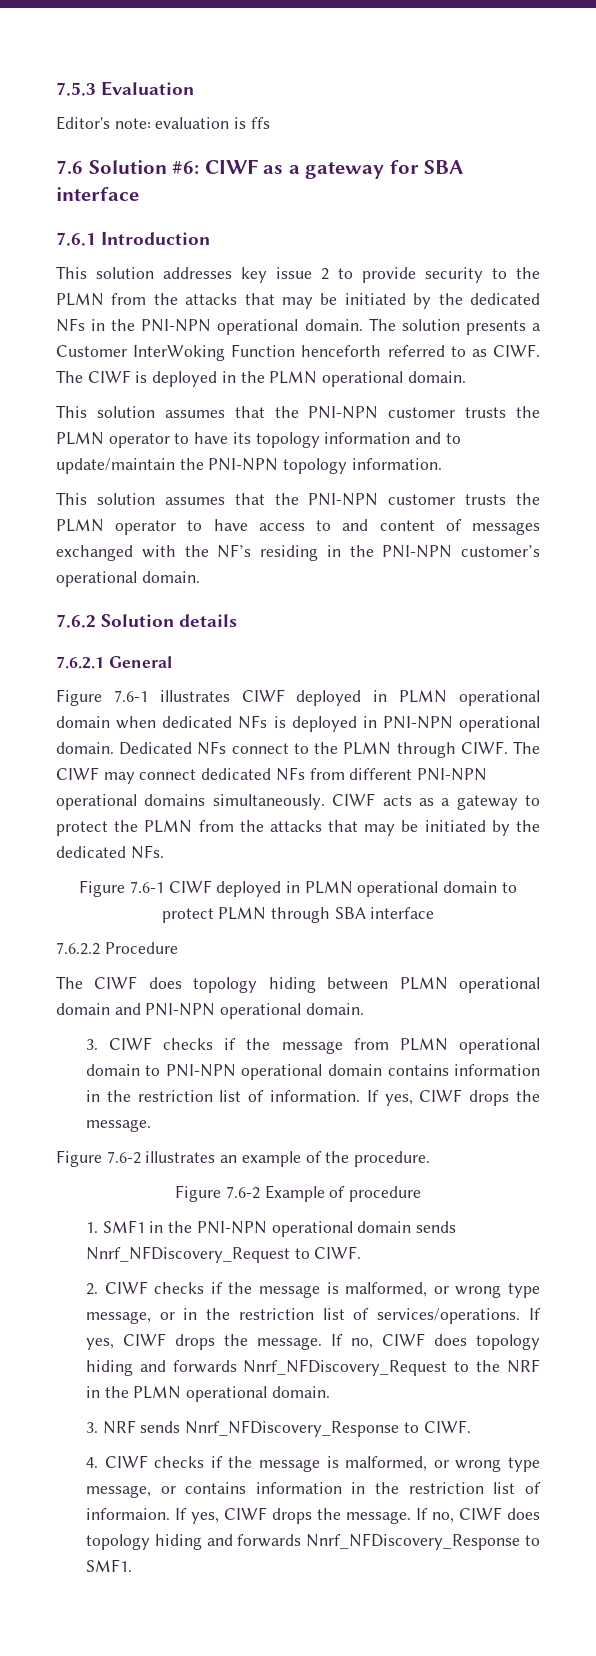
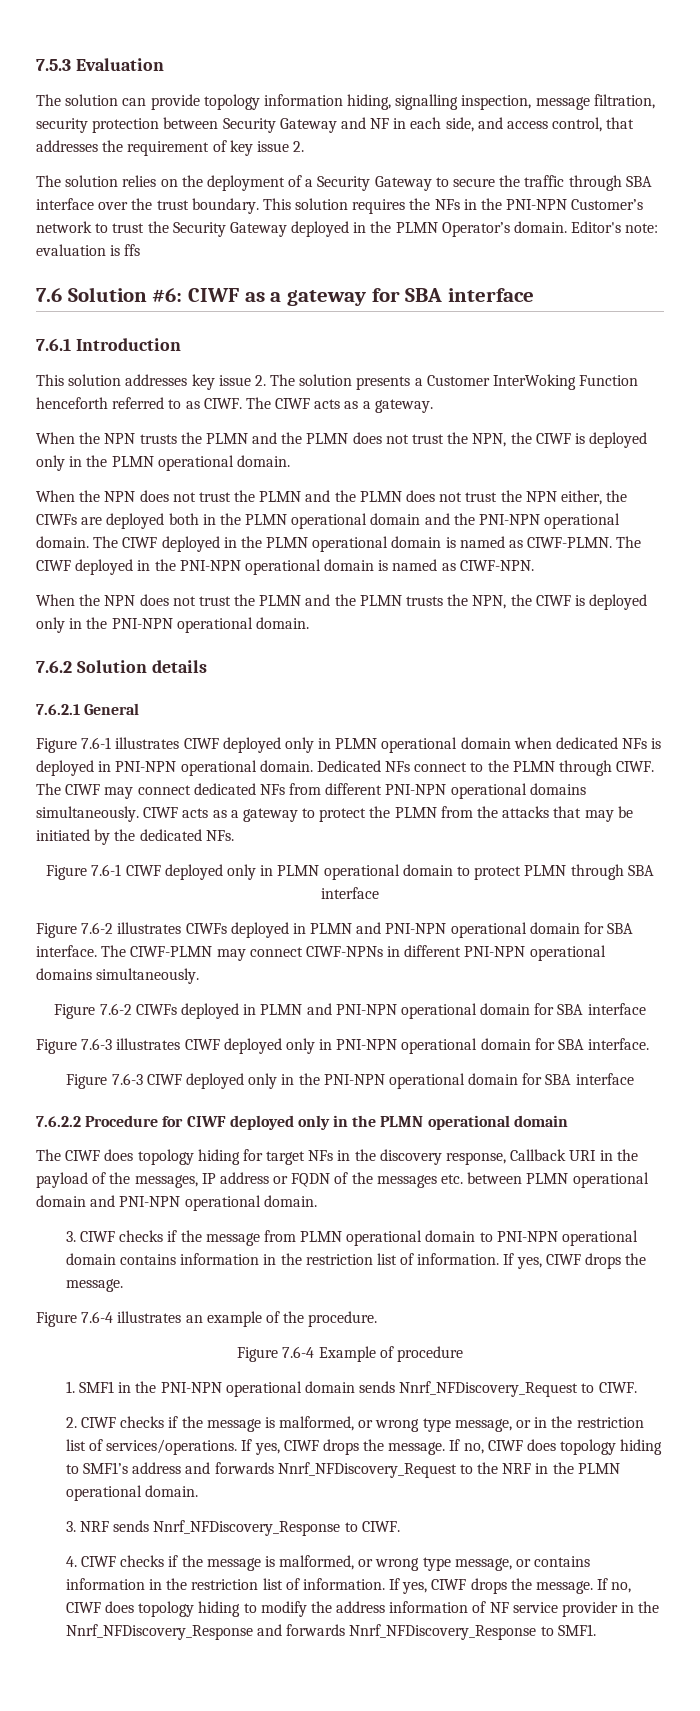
(195, 88) none -> [36,94,655,110] [36,117,635,133] [36,140,305,156] [36,175,652,191] [36,198,644,214] [36,221,568,237] The solution can provide topology information hiding, signalling inspection, message filtration, security protection between Security Gateway and NF in each side, and access control, that addresses the requirement of key issue 2. // The solution relies on the deployment of a Security Gateway to secure the traffic through SBA interface over the trust boundary. This solution requires the NFs in the PNI-NPN Customer’s network to trust the Security Gateway deployed in the PLMN Operator’s domain.
[321,267,540,283] [56,293,540,309] [56,318,363,335] 2 to provide security to the PLMN from the attacks that may be initiated by the dedicated NFs in the PNI-NPN operational domain. -> [254,375,266,386] 2.
[135,371,466,387] [56,405,540,419] [56,432,461,448] [56,458,442,474] [56,492,540,506] [56,519,540,535] [56,544,540,561] is deployed in the PLMN operational domain. // This solution assumes that the PNI-NPN customer trusts the PLMN operator to have its topology information and to update/maintain the PNI-NPN topology information. // This solution assumes that the PNI-NPN customer trusts the PLMN operator to have access to and content of messages exchanged with the NF’s residing in the PNI-NPN customer’s -> [314,399,433,413] [36,432,648,448] [36,455,290,471] [36,490,628,505] [36,513,621,529] [36,536,642,552] [36,559,534,575] [36,594,648,610] [36,617,173,633] acts as a gateway. // When the NPN trusts the PLMN and the PLMN does not trust the NPN, the CIWF is deployed only in the PLMN operational domain. // When the NPN does not trust the PLMN and the PLMN does not trust the NPN either, the CIWFs are deployed both in the PLMN operational domain and the PNI-NPN operational domain. The CIWF deployed in the PLMN operational domain is named as CIWF-PLMN. The CIWF deployed in the PNI-NPN operational domain is named as CIWF-NPN. // When the NPN does not trust the PLMN and the PLMN trusts the NPN, the CIWF is deployed only in the PNI-NPN
(362, 698) none -> [284,737,314,753] only
(282, 889) none -> [227,864,257,880] only
[56,942,178,955] 7.6.2.2 Procedure -> [36,922,634,938] [36,945,606,961] [36,968,200,984] [54,1003,646,1019] [36,1038,650,1054] [66,1073,634,1089] [36,1115,568,1130] Figure 7.6-2 illustrates CIWFs deployed in PLMN and PNI-NPN operational domain for SBA interface. The CIWF-PLMN may connect CIWF-NPNs in different PNI-NPN operational domains simultaneously. // Figure 7.6-2 CIWFs deployed in PLMN and PNI-NPN operational domain for SBA interface // Figure 7.6-3 illustrates CIWF deployed only in PNI-NPN operational domain for SBA interface. // Figure 7.6-3 CIWF deployed only in the PNI-NPN operational domain for SBA interface // 7.6.2.2 Procedure for CIWF deployed only in the PLMN operational domain
(316, 985) none -> [242,1149,638,1165] [36,1172,464,1188] for target NFs in the discovery response, Callback URI in the payload of the messages, IP address or FQDN of the messages etc.
[106,1151,141,1164] 7.6-2 -> [81,1311,114,1323] 7.6-4
[225,1186,260,1199] 7.6-2 -> [282,1346,315,1358] 7.6-4
(133, 1368) none -> [65,1462,182,1474] to SMF1’s address
[85,1508,170,1520] informaion. -> [302,1578,385,1590] information.
(202, 1542) none -> [243,1601,660,1617] [65,1624,253,1640] to modify the address information of NF service provider in the Nnrf_NFDiscovery_Response

